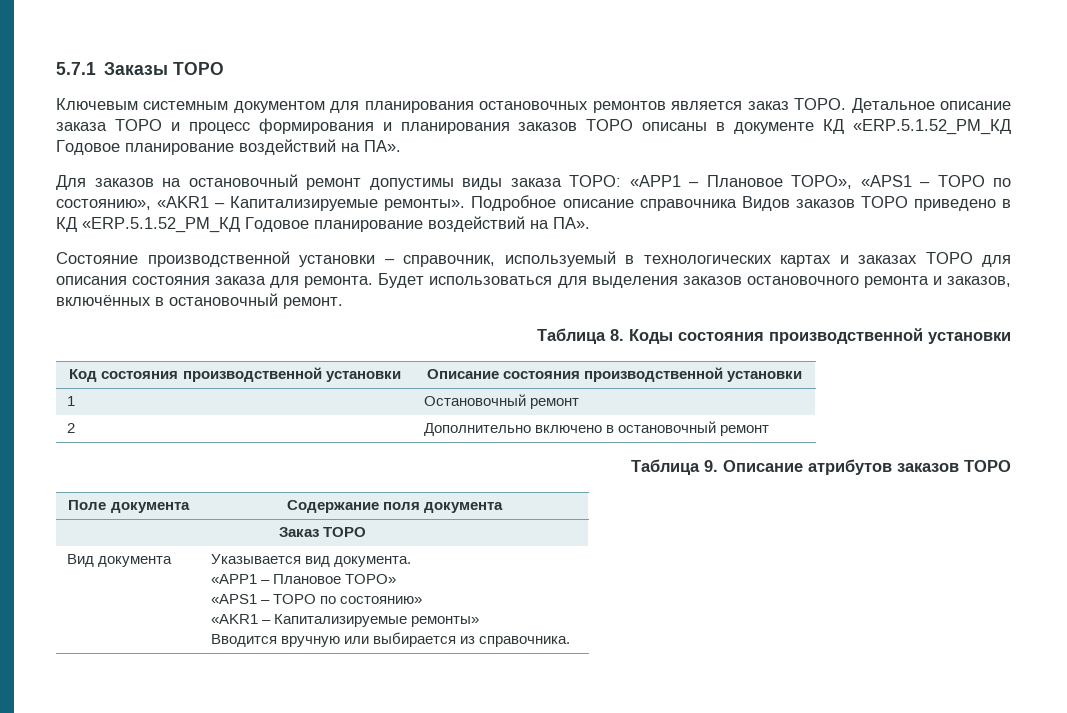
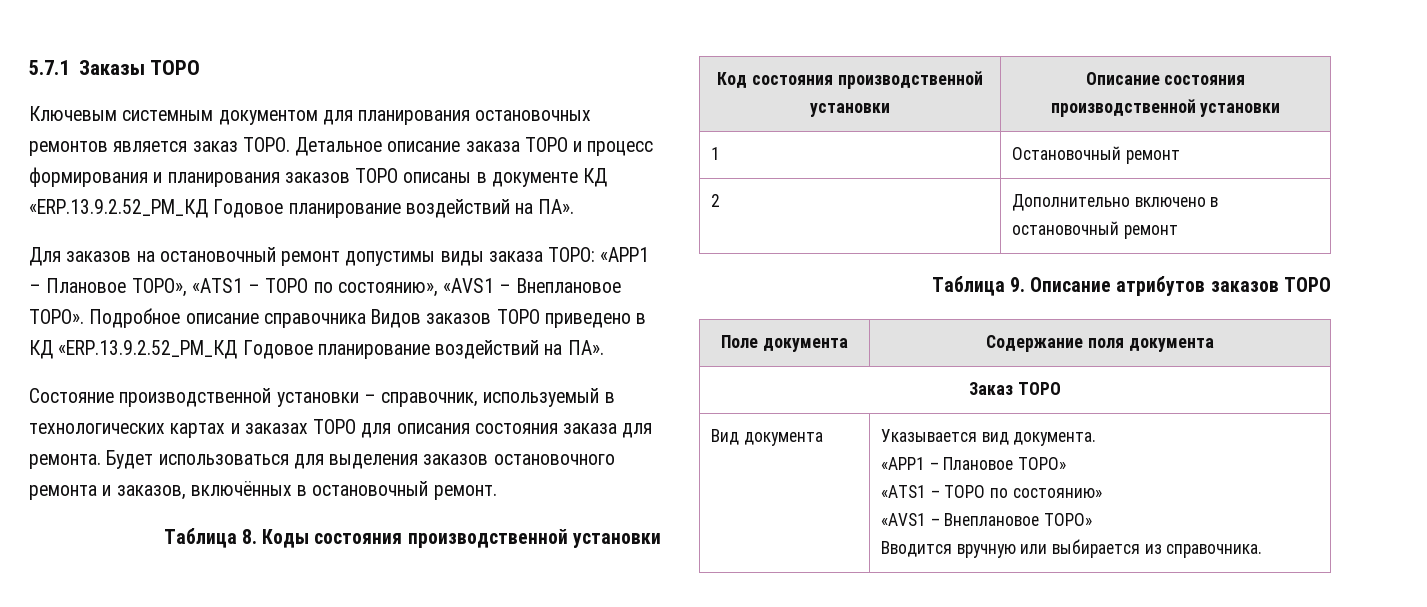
[852,119,1011,135] «ERP.5.1.52_PM_КД -> [29,199,208,218] «ERP.13.9.2.52_PM_КД
[860,175,912,187] «APS1 -> [191,278,243,293] «ATS1
[157,196,466,211] «AKR1 – Капитализируемые ремонты». -> [443,278,621,293] [29,309,84,324] «AVS1 – Внеплановое ТОРО».
[82,217,240,233] «ERP.5.1.52_PM_КД -> [58,340,238,359] «ERP.13.9.2.52_PM_КД
[211,594,258,604] «APS1 -> [880,485,926,498] «ATS1
[211,614,480,627] «AKR1 – Капитализируемые ремонты» -> [880,513,1092,526] «AVS1 – Внеплановое ТОРО»

